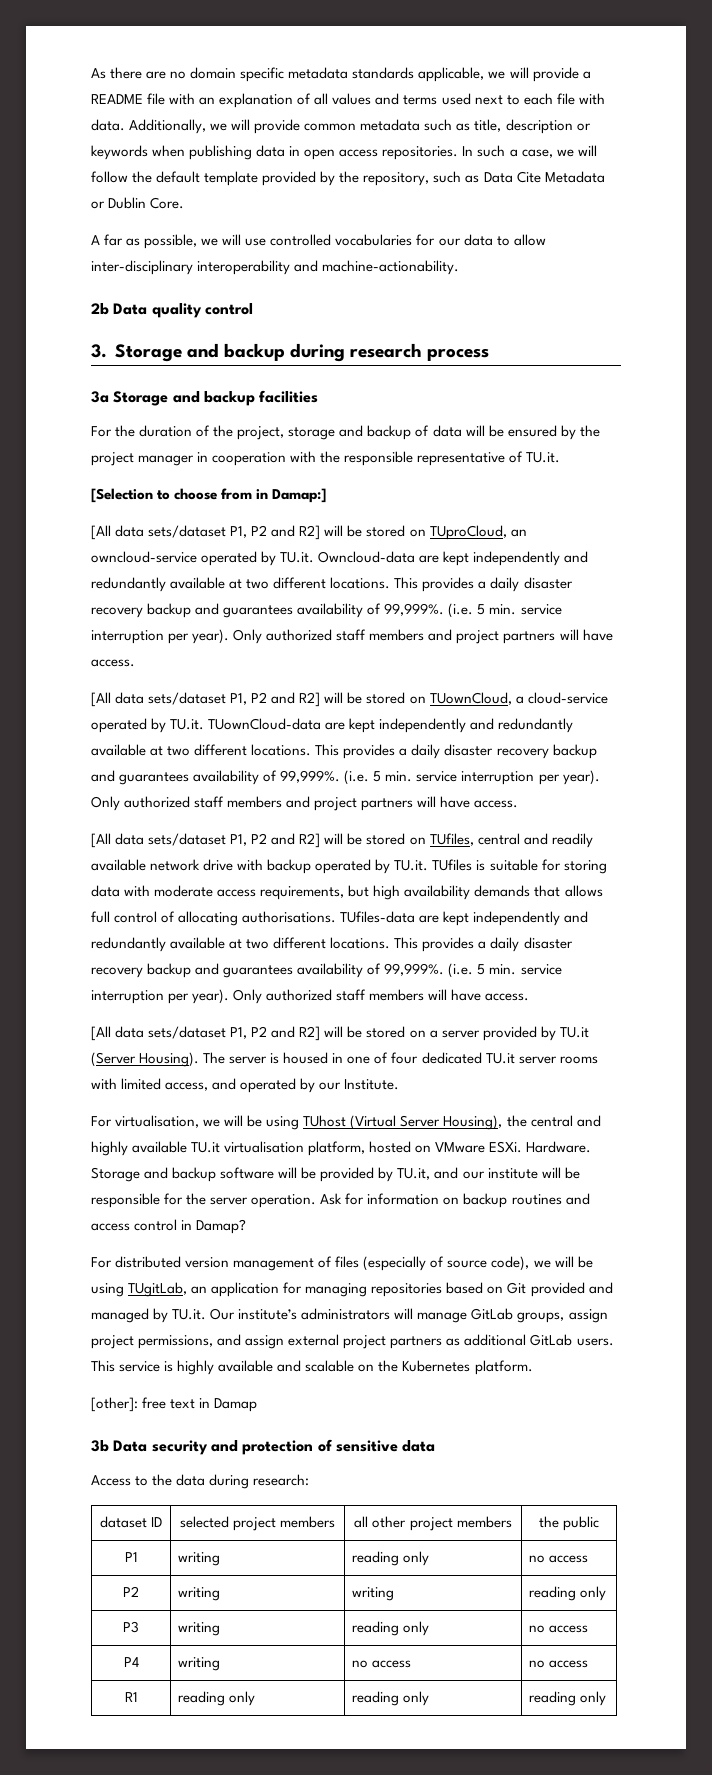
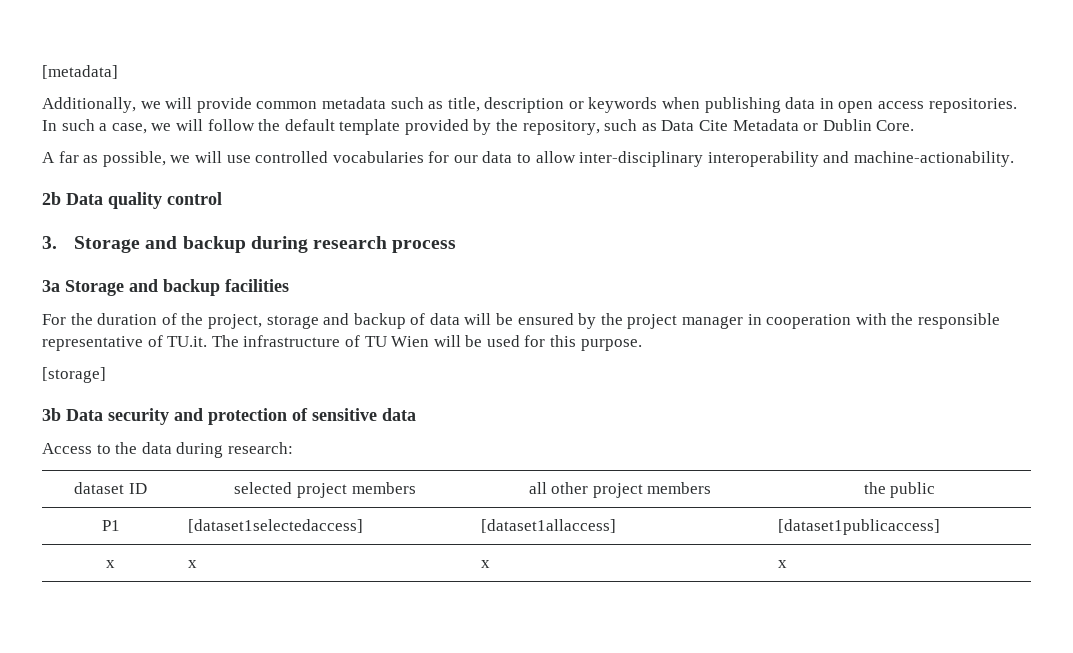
[91,67,591,82] [91,93,605,108] [91,119,125,131] As there are no domain specific metadata standards applicable, we will provide a README file with an explanation of all values and terms used next to each file with data. -> [42,65,118,79] [metadata] //
[91,488,327,503] [91,525,527,540] [91,551,589,566] [91,577,573,592] [91,603,562,618] [91,629,613,644] [91,659,135,667] [91,692,608,707] [91,718,574,733] [91,744,597,759] [91,770,600,785] [91,796,519,811] [91,833,593,848] [91,859,607,874] [91,885,603,900] [91,911,589,926] [91,937,573,952] [91,963,562,978] [91,989,530,1004] [91,1026,589,1041] [91,1052,598,1067] [91,1078,400,1093] [91,1115,601,1130] [91,1141,592,1156] [91,1167,580,1182] [91,1193,590,1208] [91,1219,247,1234] [91,1256,593,1271] [91,1282,613,1297] [91,1308,608,1323] [91,1334,614,1349] [91,1360,533,1375] [91,1397,258,1412] // [Selection to choose from in Damap:] // [All data sets/dataset P1, P2 and R2] will be stored on TUproCloud, an owncloud-service operated by TU.it. Owncloud-data are kept independently and redundantly available at two different locations. This provides a daily disaster recovery backup and guarantees availability of 99,999%. (i.e. 5 min. service interruption per year). Only authorized staff members and project partners will have access. // [All data sets/dataset P1, P2 and R2] will be stored on TUownCloud, a cloud-service operated by TU.it. TUownCloud-data are kept independently and redundantly available at two different locations. This provides a daily disaster recovery backup and guarantees availability of 99,999%. (i.e. 5 min. service interruption per year). Only authorized staff members and project partners will have access. // [All data sets/dataset P1, P2 and R2] will be stored on TUfiles, central and readily available network drive with backup operated by TU.it. TUfiles is suitable for storing data with moderate access requirements, but high availability demands that allows full control of allocating authorisations. TUfiles-data are kept independently and redundantly available at two different locations. This provides a daily disaster recovery backup and guarantees availability of 99,999%. (i.e. 5 min. service interruption per year). Only authorized staff members will have access. // [All data sets/dataset P1, P2 and R2] will be stored on a server provided by TU.it (Server Housing). The server is housed in one of four dedicated TU.it server rooms with limited access, and operated by our Institute. // For virtualisation, we will be using TUhost (Virtual Server Housing), the central and highly available TU.it virtualisation platform, hosted on VMware ESXi. Hardware. Storage and backup software will be provided by TU.it, and our institute will be responsible for the server operation. Ask for information on backup routines and access control in Damap? // For distributed version management of files (especially of source code), we will be using TUgitLab, an application for managing repositories based on Git provided and managed by TU.it. Our institute’s administrators will manage GitLab groups, assign project permissions, and assign external project partners as additional GitLab users. This service is highly available and scalable on the Kubernetes platform. // [other]: free text in Damap -> [211,335,642,351] [42,367,106,383] The infrastructure of TU Wien will be used for this purpose. // [storage]
[177,1552,220,1566] [351,1551,429,1566] [528,1555,588,1563] [123,1586,139,1597] [177,1587,220,1601] [351,1587,394,1601] [528,1586,606,1601] [123,1621,139,1633] [177,1622,220,1636] [351,1621,429,1636] [528,1625,588,1633] [123,1657,139,1667] [177,1657,220,1671] [351,1660,411,1668] [528,1660,588,1668] [124,1692,138,1702] [177,1691,255,1706] [351,1691,429,1706] [528,1691,606,1706] writing | reading only | no access // P2 | writing | writing | reading only // P3 | writing | reading only | no access // P4 | writing | no access | no access // R1 | reading only | reading only | reading only -> [188,519,364,533] [481,519,617,533] [778,519,941,535] [106,560,115,568] [188,560,198,568] [481,560,491,568] [778,560,788,568] [dataset1selectedaccess] | [dataset1allaccess] | [dataset1publicaccess] // x | x | x | x

